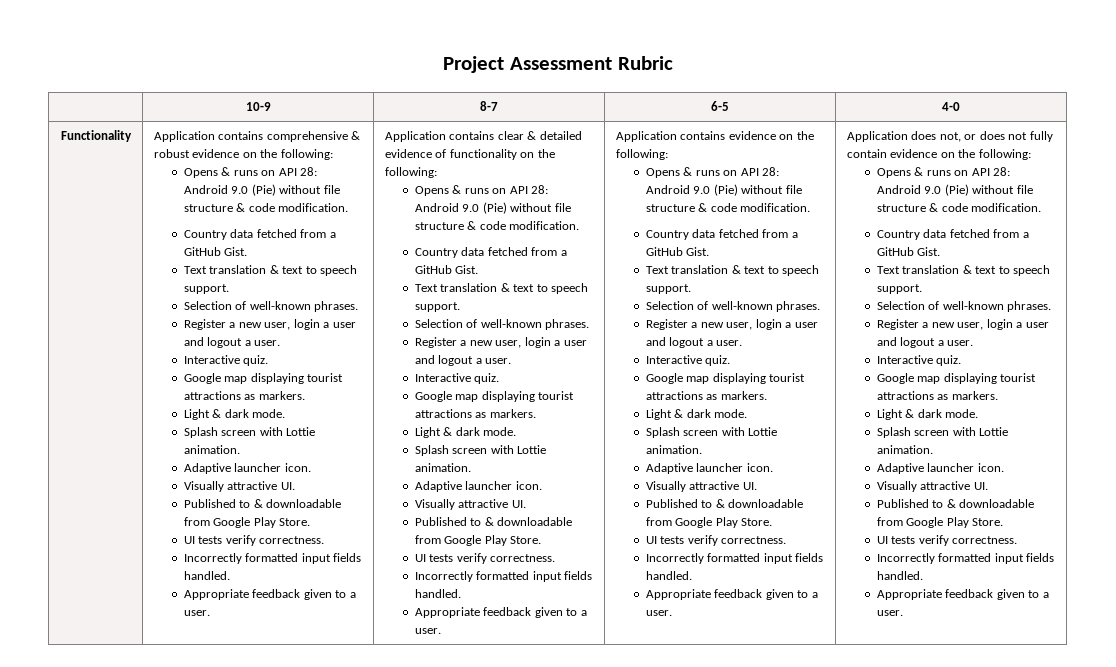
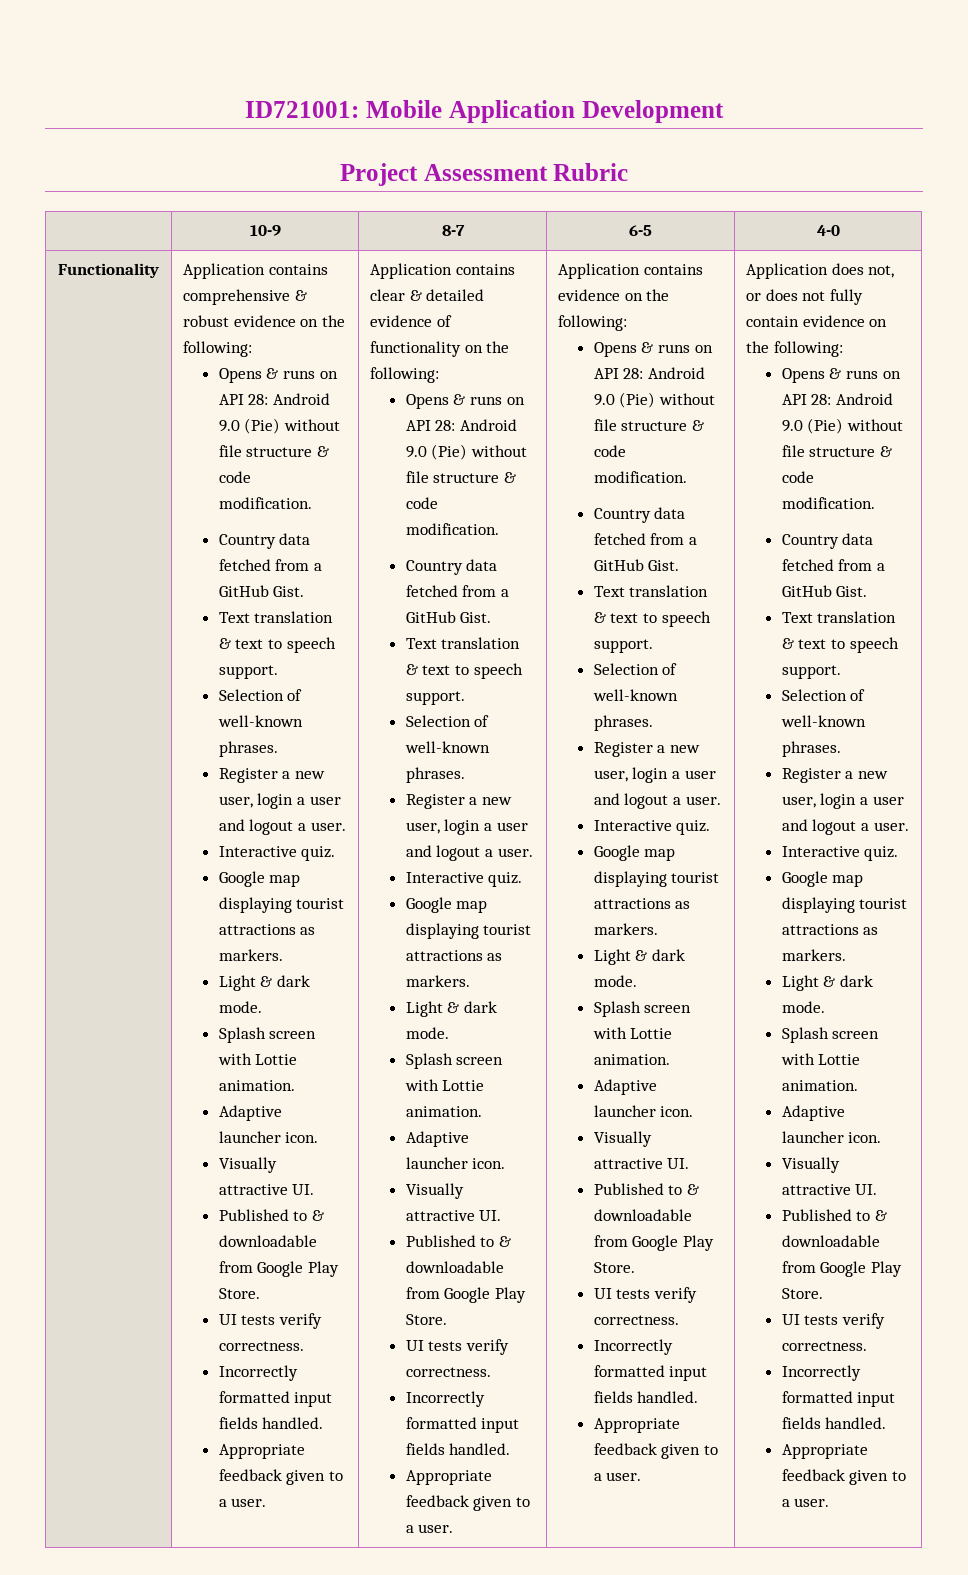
(443, 64) none -> [245,100,724,123] ID721001: Mobile Application Development //

